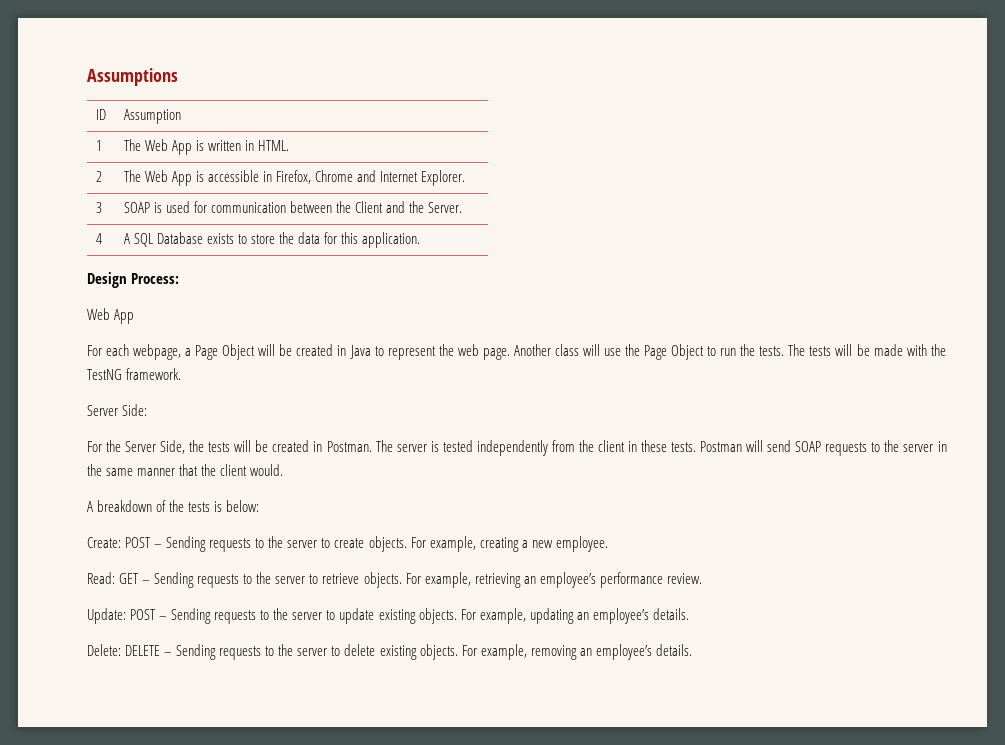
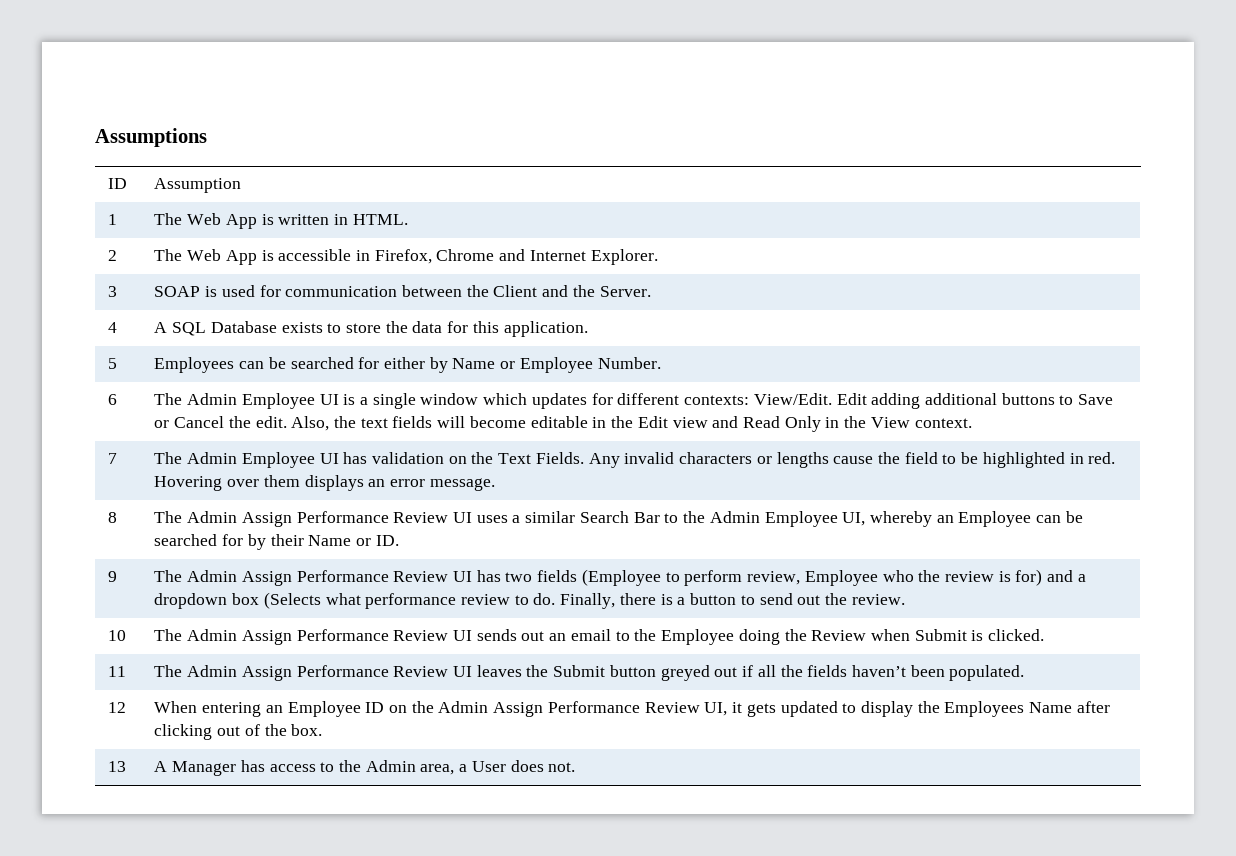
[87,272,180,288] [87,308,135,324] [87,344,946,360] [87,368,182,380] [87,404,148,416] [87,440,947,456] [87,464,284,476] [87,500,260,512] [87,536,608,552] [87,572,702,588] [87,608,689,624] [87,644,692,660] // Design Process: // Web App // For each webpage, a Page Object will be created in Java to represent the web page. Another class will use the Page Object to run the tests. The tests will be made with the TestNG framework. // Server Side: // For the Server Side, the tests will be created in Postman. The server is tested independently from the client in these tests. Postman will send SOAP requests to the server in the same manner that the client would. // A breakdown of the tests is below: // Create: POST – Sending requests to the server to create objects. For example, creating a new employee. // Read: GET – Sending requests to the server to retrieve objects. For example, retrieving an employee’s performance review. // Update: POST – Sending requests to the server to update existing objects. For example, updating an employee’s details. // Delete: DELETE – Sending requests to the server to delete existing objects. For example, removing an employee’s details. -> [108,358,118,369] [154,357,661,373] [108,394,118,405] [154,393,1114,409] [154,416,972,432] [108,453,118,464] [154,452,1116,468] [154,475,495,491] [108,512,118,523] [154,511,1083,527] [154,534,399,550] [108,571,118,582] [154,569,1086,586] [154,592,905,609] [108,630,127,641] [154,629,1045,645] [108,666,127,677] [154,665,1025,681] [108,702,127,713] [154,701,1110,717] [154,724,323,740] [108,761,127,772] [154,760,576,776] // 5 | Employees can be searched for either by Name or Employee Number. // 6 | The Admin Employee UI is a single window which updates for different contexts: View/Edit. Edit adding additional buttons to Save or Cancel the edit. Also, the text fields will become editable in the Edit view and Read Only in the View context. // 7 | The Admin Employee UI has validation on the Text Fields. Any invalid characters or lengths cause the field to be highlighted in red. Hovering over them displays an error message. // 8 | The Admin Assign Performance Review UI uses a similar Search Bar to the Admin Employee UI, whereby an Employee can be searched for by their Name or ID. // 9 | The Admin Assign Performance Review UI has two fields (Employee to perform review, Employee who the review is for) and a dropdown box (Selects what performance review to do. Finally, there is a button to send out the review. // 10 | The Admin Assign Performance Review UI sends out an email to the Employee doing the Review when Submit is clicked. // 11 | The Admin Assign Performance Review UI leaves the Submit button greyed out if all the fields haven’t been populated. // 12 | When entering an Employee ID on the Admin Assign Performance Review UI, it gets updated to display the Employees Name after clicking out of the box. // 13 | A Manager has access to the Admin area, a User does not.

